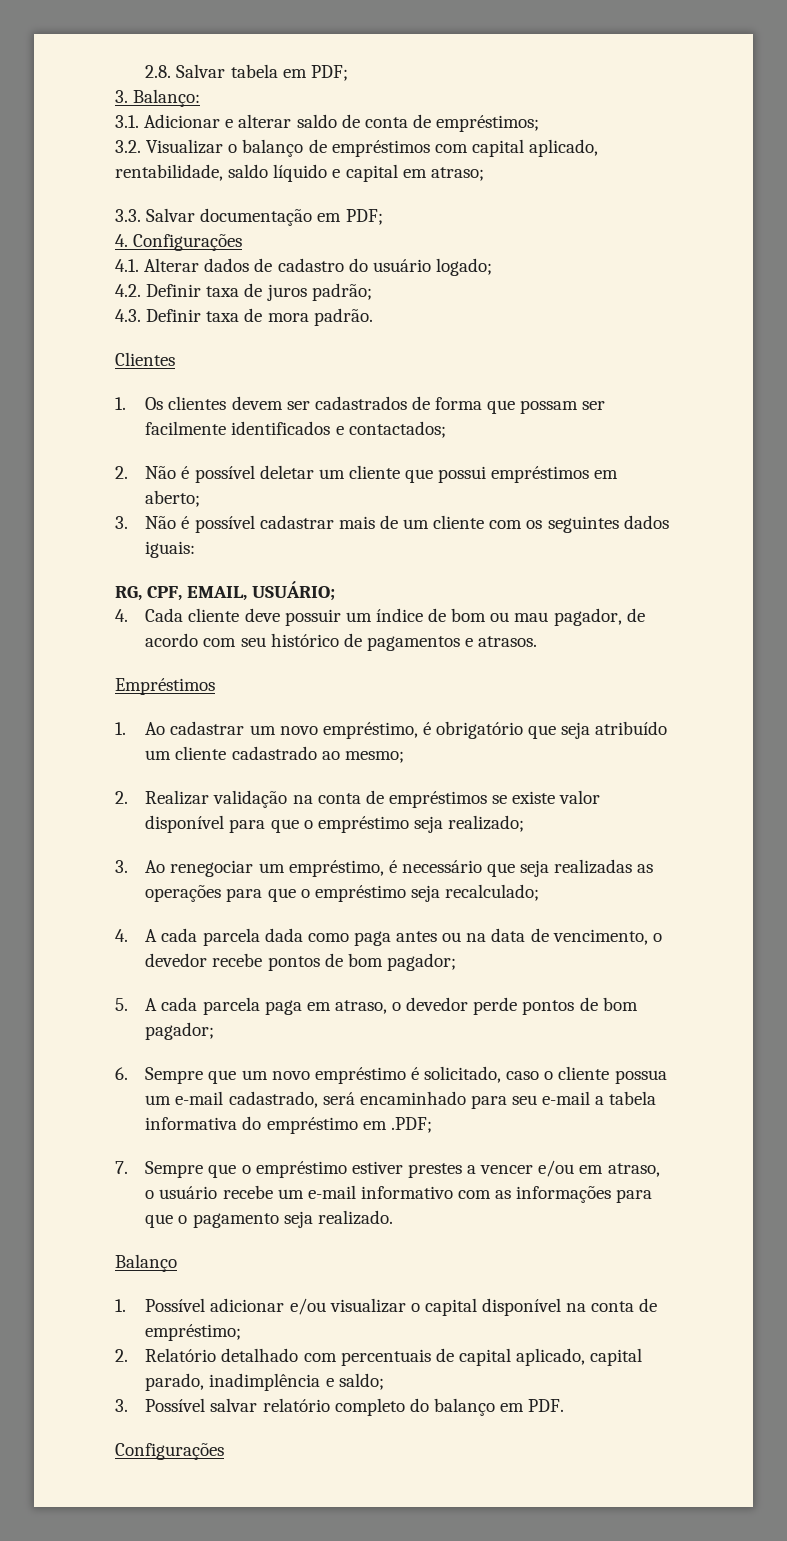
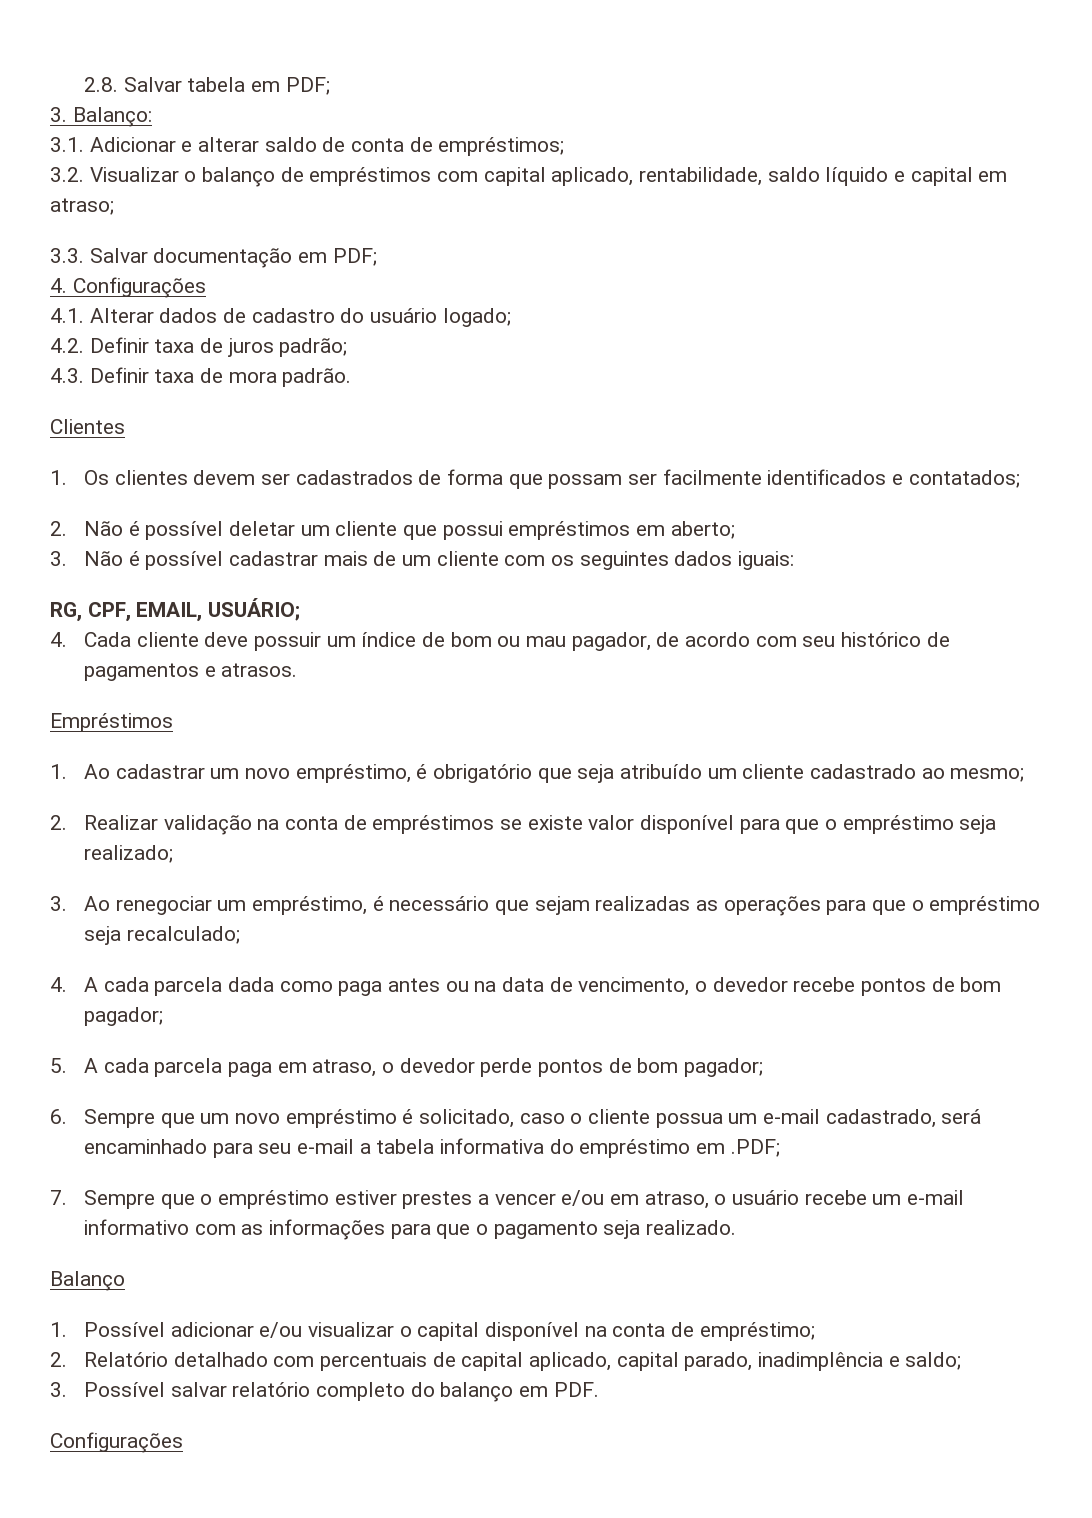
[348,421,446,438] contactados; -> [908,470,1020,488] contatados;
[520,860,550,877] seja -> [534,896,590,915] sejam

